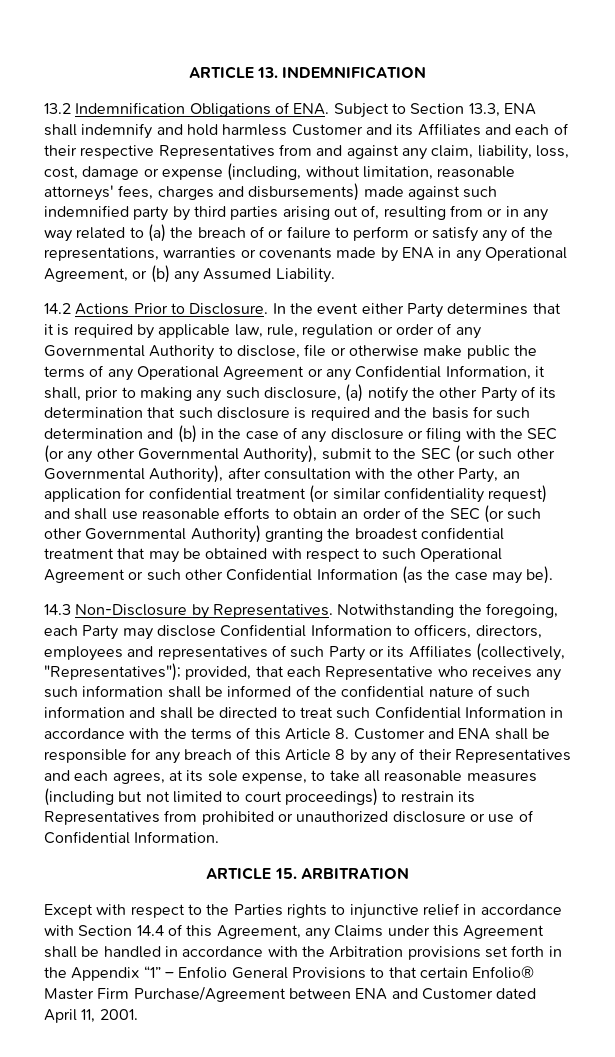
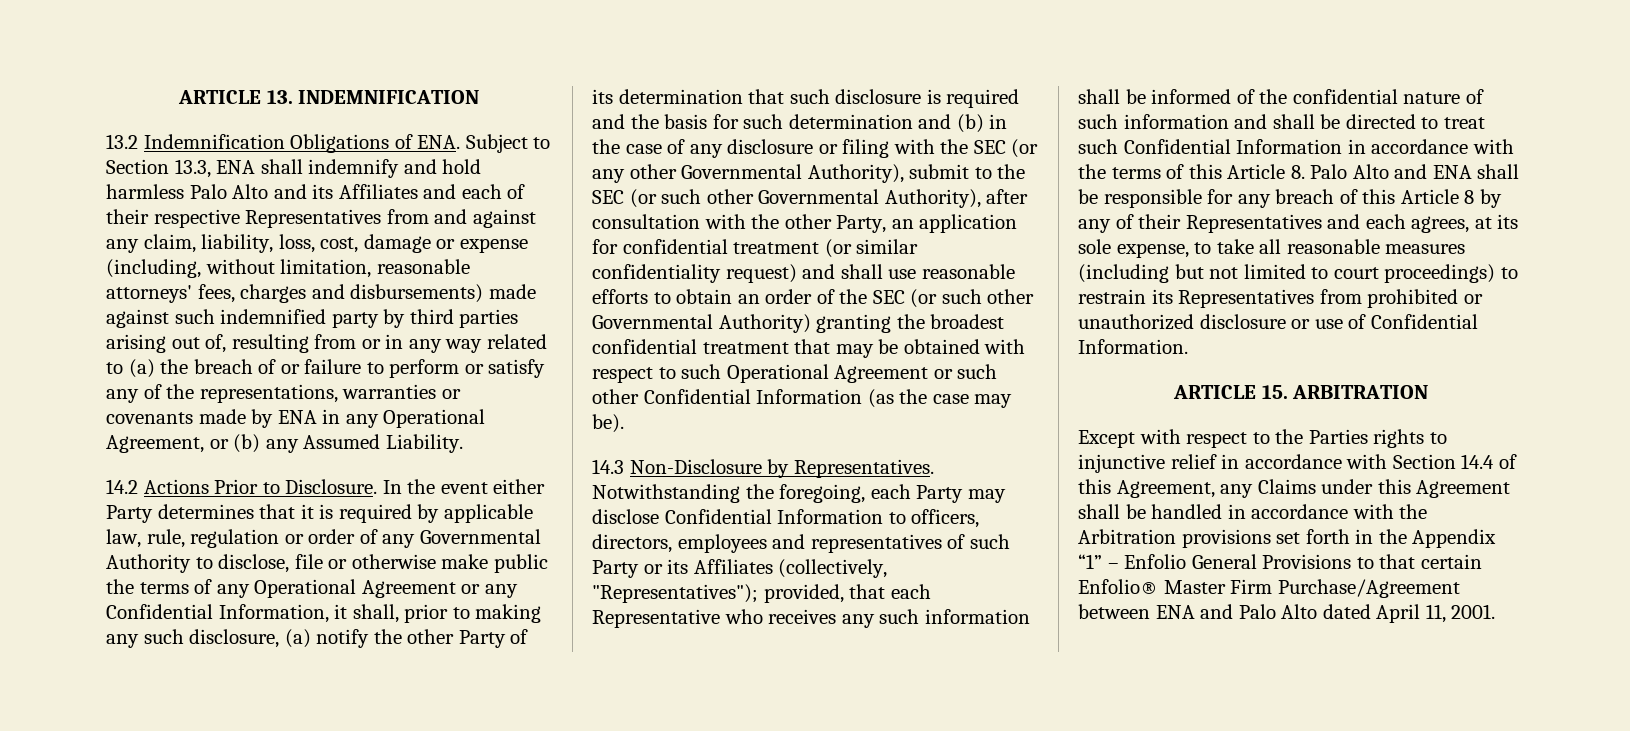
[291,124,363,136] Customer -> [189,184,269,199] Palo Alto
[353,728,425,740] Customer -> [1310,164,1389,179] Palo Alto
[421,988,493,1000] Customer -> [1238,604,1318,619] Palo Alto

